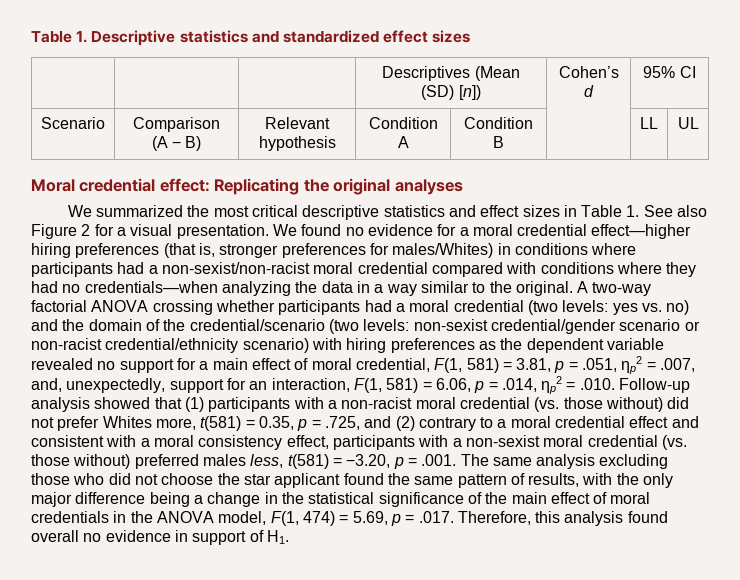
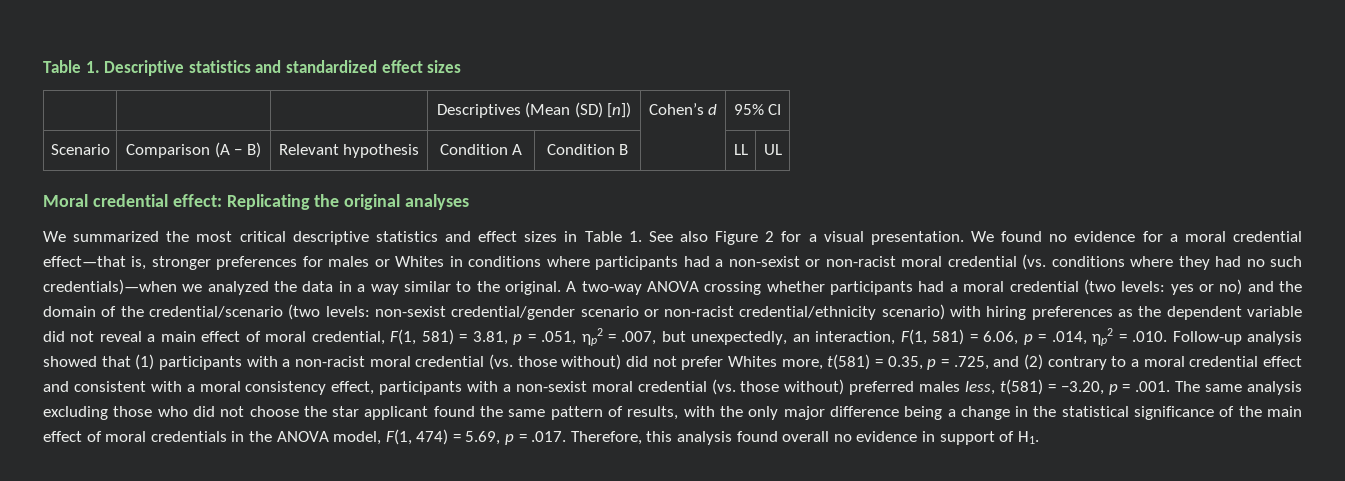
[591,224,692,239] [31,243,196,258] effect—higher hiring preferences (that -> [43,256,126,267] effect—that
[392,243,494,258] males/Whites) -> [328,256,445,267] males or Whites
[161,262,537,277] non-sexist/non-racist moral credential compared with -> [728,254,1047,270] non-sexist or non-racist moral credential (vs.
[84,281,291,296] credentials—when analyzing -> [1270,256,1303,267] [43,279,269,295] such credentials)—when we analyzed
[31,300,87,312] factorial -> (642, 288) none
[641,303,662,312] vs. -> [1198,284,1214,292] or
[31,358,196,373] revealed no support for -> [43,331,142,342] did not reveal
[31,378,246,393] and, unexpectedly, support for -> [661,331,788,345] but unexpectedly,

